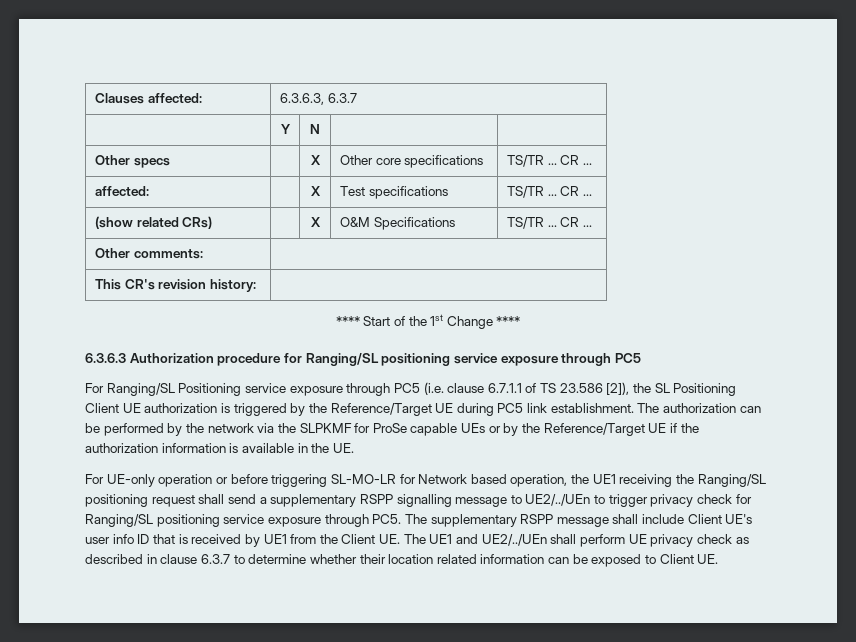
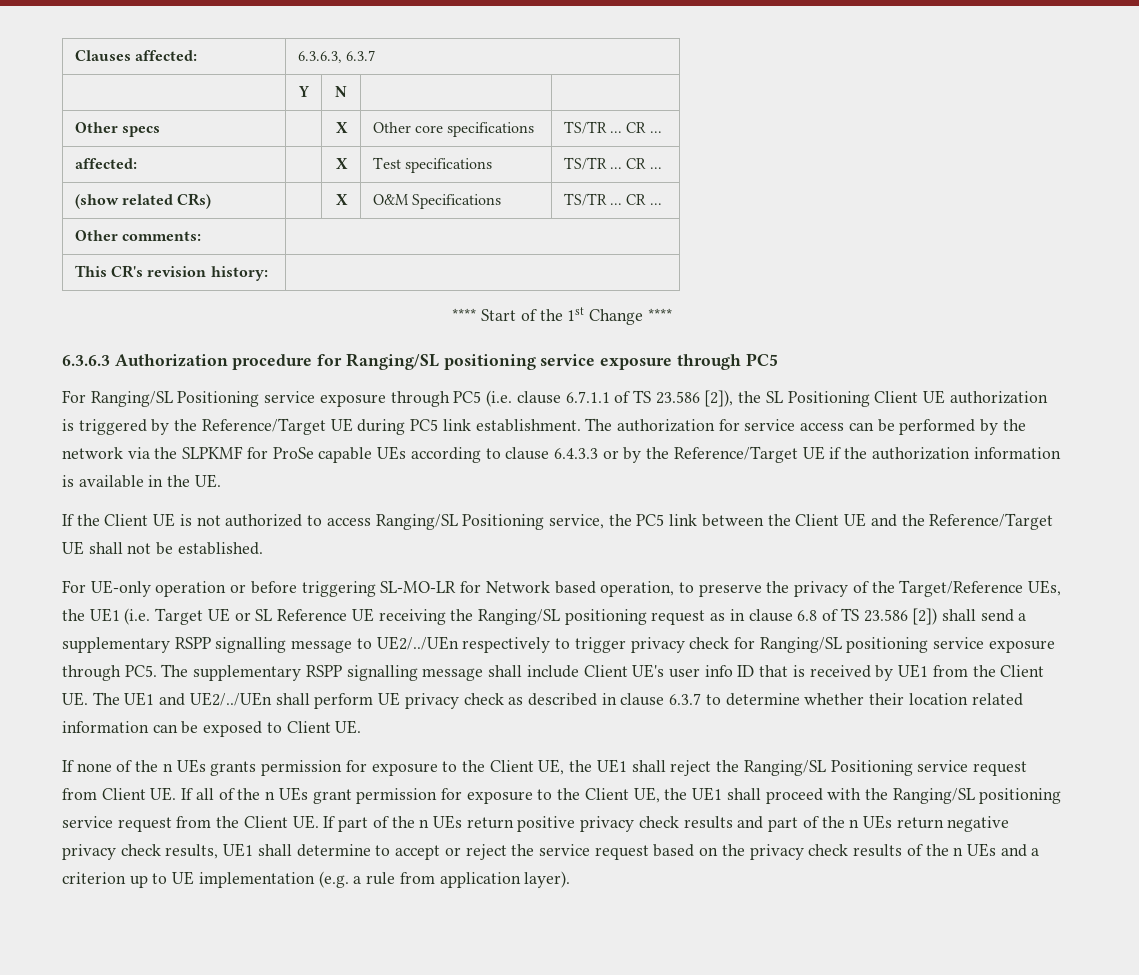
(737, 408) none -> [718,419,845,431] for service access
(486, 428) none -> [410,447,598,463] according to clause 6.4.3.3
(354, 448) none -> [62,513,1054,530] [62,541,263,555] // If the Client UE is not authorized to access Ranging/SL Positioning service, the PC5 link between the Client UE and the Reference/Target UE shall not be established.
[571,474,616,484] the UE1 -> [678,580,1062,597] [62,608,374,625] to preserve the privacy of the Target/Reference UEs, the UE1 (i.e. Target UE or SL Reference UE
(195, 501) none -> [710,608,938,625] as in clause 6.8 of TS 23.586 [2])
(591, 500) none -> [462,637,551,653] respectively
(554, 519) none -> [346,665,418,681] signalling
(719, 559) none -> [62,759,1027,776] [62,787,1062,804] [62,815,1010,832] [62,843,1040,860] [62,871,571,888] // If none of the n UEs grants permission for exposure to the Client UE, the UE1 shall reject the Ranging/SL Positioning service request from Client UE. If all of the n UEs grant permission for exposure to the Client UE, the UE1 shall proceed with the Ranging/SL positioning service request from the Client UE. If part of the n UEs return positive privacy check results and part of the n UEs return negative privacy check results, UE1 shall determine to accept or reject the service request based on the privacy check results of the n UEs and a criterion up to UE implementation (e.g. a rule from application layer).

